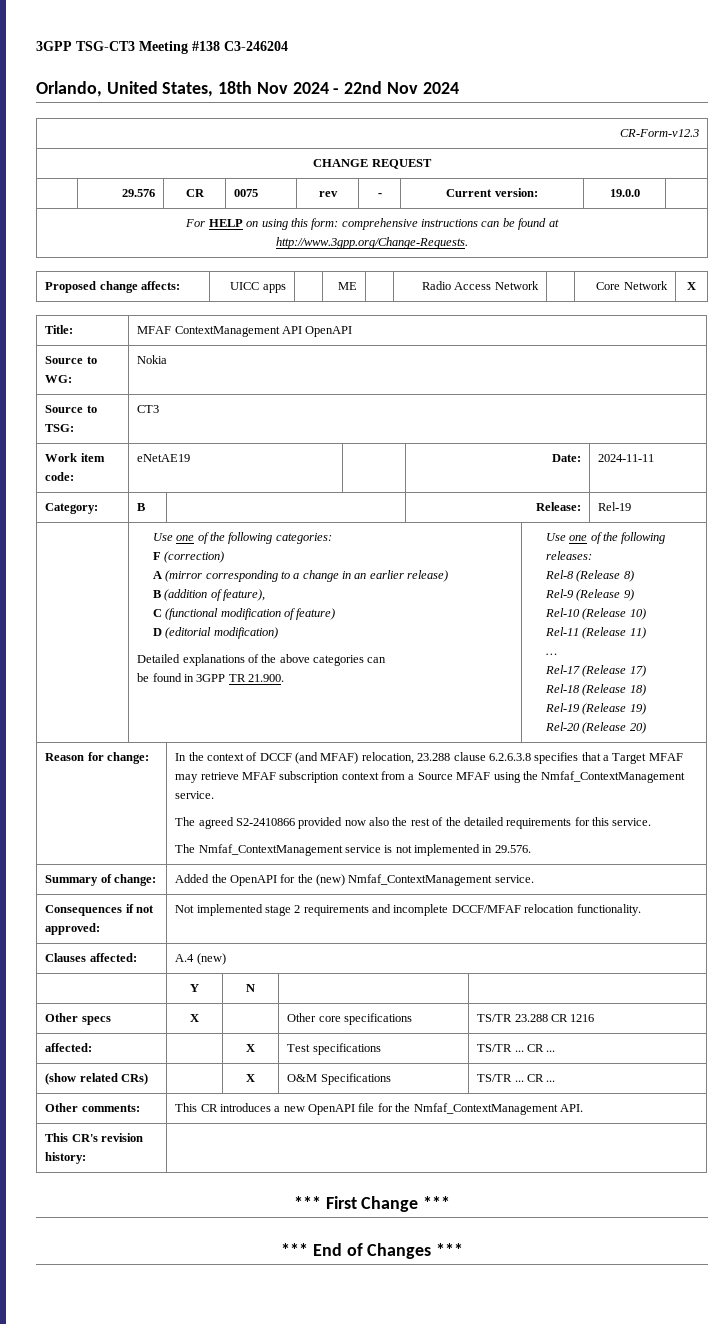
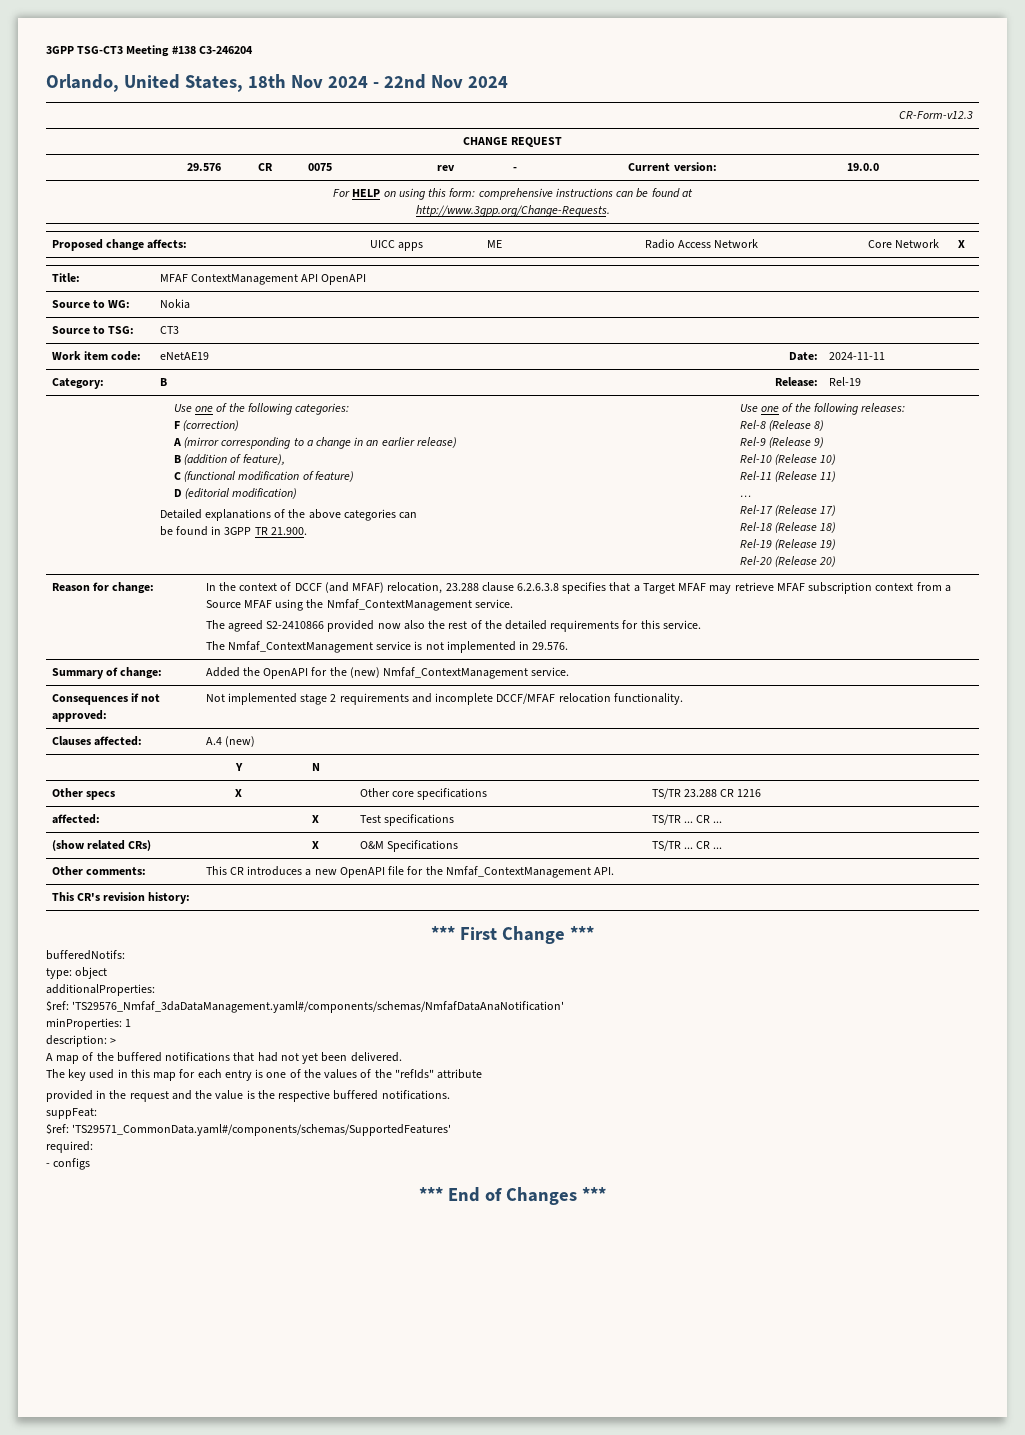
(451, 1202) none -> [46,950,125,960] [46,967,108,979] [46,984,155,996] [46,1001,565,1013] [46,1018,132,1030] [46,1035,117,1047] [46,1052,402,1064] [46,1069,483,1081] [46,1090,450,1102] [46,1108,97,1119] [46,1124,452,1136] [46,1141,93,1153] [46,1158,91,1170] // bufferedNotifs: // type: object // additionalProperties: // $ref: 'TS29576_Nmfaf_3daDataManagement.yaml#/components/schemas/NmfafDataAnaNotification' // minProperties: 1 // description: > // A map of the buffered notifications that had not yet been delivered. // The key used in this map for each entry is one of the values of the "refIds" attribute // provided in the request and the value is the respective buffered notifications. // suppFeat: // $ref: 'TS29571_CommonData.yaml#/components/schemas/SupportedFeatures' // required: // - configs

